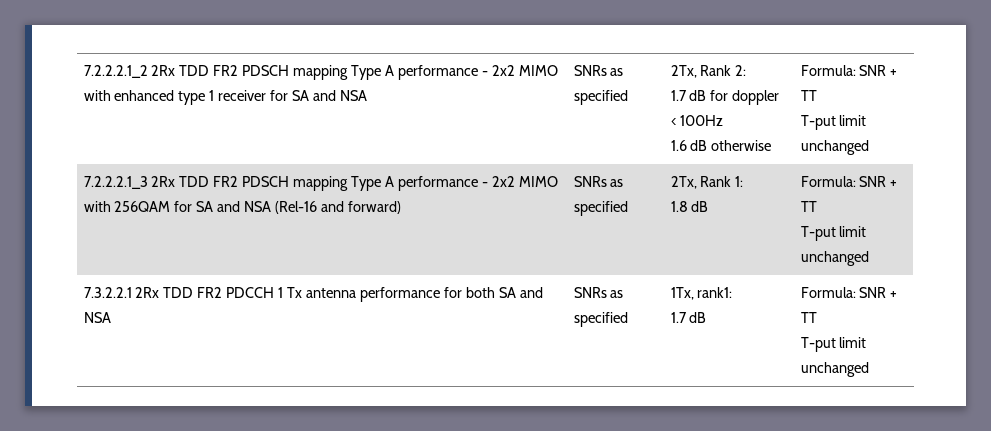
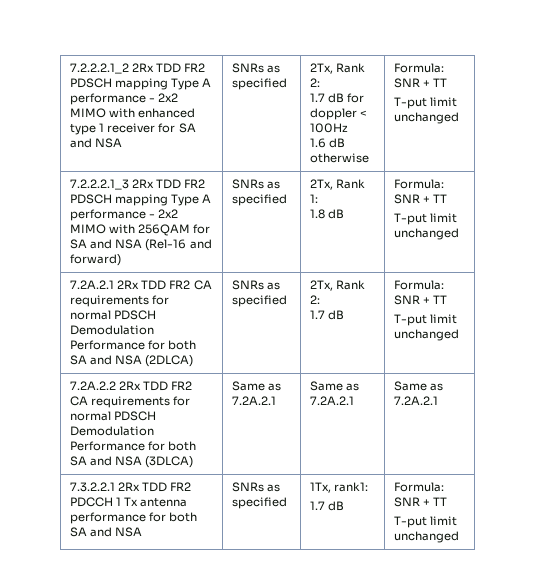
(869, 258) none -> [70,280,212,290] [70,295,170,307] [70,310,157,320] [70,325,155,335] [70,340,197,350] [70,355,194,367] [232,280,281,290] [232,295,288,307] [310,280,366,291] [310,295,321,304] [310,310,345,320] [394,280,445,290] [394,295,448,305] [394,314,458,326] [394,329,460,341] [70,381,193,391] [70,396,191,408] [70,411,157,421] [70,426,155,436] [70,441,197,451] [70,456,194,468] [232,381,282,391] [232,396,277,405] [310,381,360,391] [310,396,355,405] [394,381,444,391] [394,396,439,405] // 7.2A.2.1 2Rx TDD FR2 CA requirements for normal PDSCH Demodulation Performance for both SA and NSA (2DLCA) | SNRs as specified | 2Tx, Rank 2: // 1.7 dB | Formula: SNR + TT // T-put limit unchanged // 7.2A.2.2 2Rx TDD FR2 CA requirements for normal PDSCH Demodulation Performance for both SA and NSA (3DLCA) | Same as 7.2A.2.1 | Same as 7.2A.2.1 | Same as 7.2A.2.1

